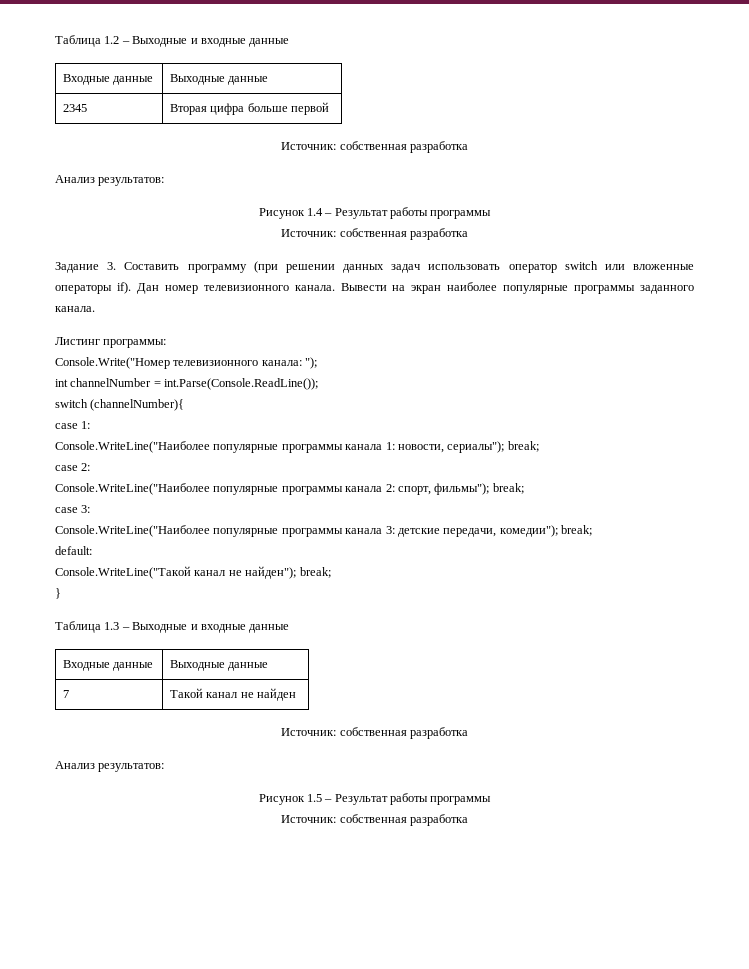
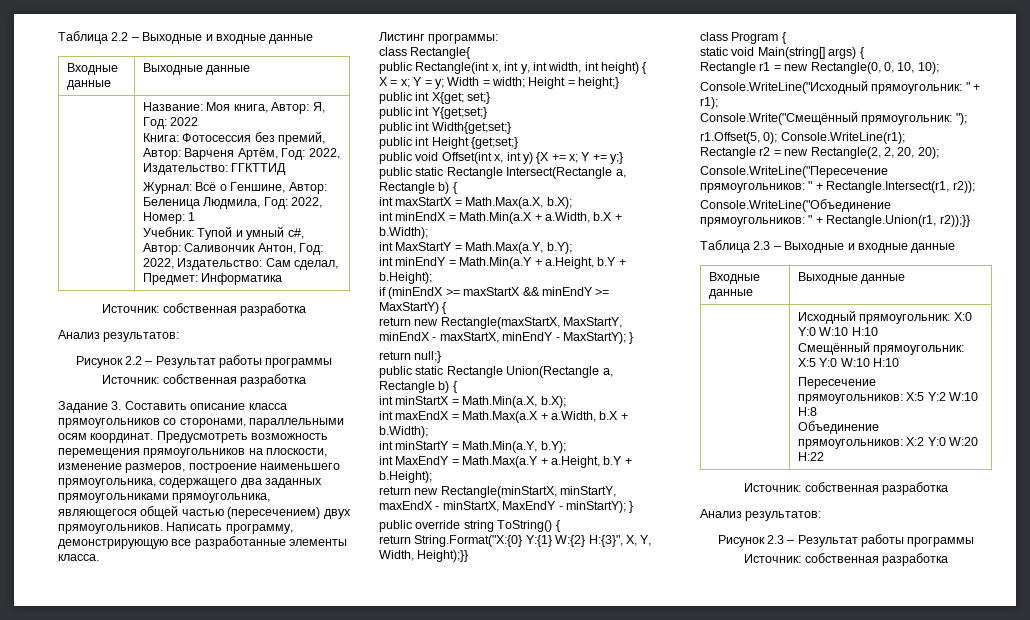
[55,35,290,47] [62,74,154,85] [169,74,269,85] [62,104,87,112] [169,102,329,115] [281,141,468,153] [55,175,165,186] [258,208,323,219] Таблица 1.2 – Выходные и входные данные // Входные данные | Выходные данные // 2345 | Вторая цифра больше первой // Источник: собственная разработка // Анализ результатов: // Рисунок 1.4 -> [58,31,314,44] [67,63,119,75] [67,80,112,90] [143,63,251,75] [143,102,325,114] [143,117,199,129] [143,131,326,145] [143,148,340,160] [143,163,287,175] [143,182,327,194] [143,197,323,209] [143,212,196,224] [143,226,304,240] [143,243,324,255] [143,258,339,270] [143,273,283,285] [102,303,306,316] [58,330,180,342] [75,356,142,368] Таблица 2.2 – Выходные и входные данные // Входные данные | Выходные данные // | Название: Моя книга, Автор: Я, Год: 2022 // Книга: Фотосессия без премий, Автор: Варченя Артём, Год: 2022, Издательство: ГГКТТИД // Журнал: Всё о Геншине, Автор: Беленица Людмила, Год: 2022, Номер: 1 // Учебник: Тупой и умный c#, Автор: Саливончик Антон, Год: 2022, Издательство: Сам сделал, Предмет: Информатика // Источник: собственная разработка // Анализ результатов: // Рисунок 2.2
[187,261,694,273] [55,282,694,294] [55,306,95,312] [55,337,167,348] [55,357,318,369] [55,378,319,390] [55,399,185,411] [55,421,91,429] [55,441,539,453] [55,463,91,471] [55,483,524,495] [55,505,91,513] [55,525,592,537] [55,546,92,555] [55,566,331,579] [55,588,61,599] [55,621,290,633] [62,660,154,671] [169,660,269,671] [62,690,69,698] [169,688,296,701] [281,727,468,739] [55,761,165,772] [258,794,322,805] программу (при решении данных задач использовать оператор switch или вложенные операторы if). Дан номер телевизионного канала. Вывести на экран наиболее популярные программы заданного канала. // Листинг программы: // Console.Write("Номер телевизионного канала: "); // int channelNumber = int.Parse(Console.ReadLine()); // switch (channelNumber){ // case 1: // Console.WriteLine("Наиболее популярные программы канала 1: новости, сериалы"); break; // case 2: // Console.WriteLine("Наиболее популярные программы канала 2: спорт, фильмы"); break; // case 3: // Console.WriteLine("Наиболее популярные программы канала 3: детские передачи, комедии"); break; // default: // Console.WriteLine("Такой канал не найден"); break; // } // Таблица 1.3 – Выходные и входные данные // Входные данные | Выходные данные // 7 | Такой канал не найден // Источник: собственная разработка // Анализ результатов: // Рисунок 1.5 -> [190,403,287,410] [58,418,345,428] [58,431,329,443] [58,448,328,458] [58,463,341,473] [58,478,323,488] [58,493,271,503] [58,505,351,519] [58,522,293,534] [58,536,348,549] [58,554,99,561] [379,32,499,44] [379,47,471,59] [379,62,647,74] [379,77,620,89] [379,92,491,104] [379,107,487,119] [379,122,511,134] [379,137,519,149] [379,152,624,164] [379,167,626,179] [379,182,457,194] [379,197,572,209] [379,212,622,224] [379,227,428,239] [379,242,572,254] [379,257,626,269] [379,272,432,284] [379,287,610,299] [379,302,447,314] [379,317,623,329] [379,332,634,344] [379,351,442,363] [379,366,613,378] [379,381,457,393] [379,396,566,408] [379,411,628,423] [379,426,428,438] [379,441,566,453] [379,456,632,468] [379,471,432,483] [379,486,617,498] [379,501,634,513] [379,520,560,532] [379,535,652,547] [379,550,469,562] [700,32,786,44] [700,47,864,59] [700,62,939,74] [700,80,981,94] [700,97,718,109] [700,111,967,125] [700,132,905,144] [700,147,939,159] [700,166,888,178] [700,181,975,193] [700,199,891,212] [700,215,970,227] [700,240,956,253] [709,272,761,284] [709,289,754,299] [798,272,906,284] [798,310,972,324] [798,327,878,336] [798,341,965,355] [798,358,900,367] [798,377,877,389] [798,392,979,404] [798,407,818,416] [798,421,880,434] [798,437,979,449] [798,452,825,461] [744,482,948,495] [700,509,822,521] [717,535,784,547] описание класса прямоугольников со сторонами, параллельными осям координат. Предусмотреть возможность перемещения прямоугольников на плоскости, изменение размеров, построение наименьшего прямоугольника, содержащего два заданных прямоугольниками прямоугольника, являющегося общей частью (пересечением) двух прямоугольников. Написать программу, демонстрирующую все разработанные элементы класса. // Листинг программы: // class Rectangle{ // public Rectangle(int x, int y, int width, int height) { // X = x; Y = y; Width = width; Height = height;} // public int X{get; set;} // public int Y{get;set;} // public int Width{get;set;} // public int Height {get;set;} // public void Offset(int x, int y) {X += x; Y += y;} // public static Rectangle Intersect(Rectangle a, Rectangle b) { // int maxStartX = Math.Max(a.X, b.X); // int minEndX = Math.Min(a.X + a.Width, b.X + b.Width); // int MaxStartY = Math.Max(a.Y, b.Y); // int minEndY = Math.Min(a.Y + a.Height, b.Y + b.Height); // if (minEndX >= maxStartX && minEndY >= MaxStartY) { // return new Rectangle(maxStartX, MaxStartY, minEndX - maxStartX, minEndY - MaxStartY); } // return null;} // public static Rectangle Union(Rectangle a, Rectangle b) { // int minStartX = Math.Min(a.X, b.X); // int maxEndX = Math.Max(a.X + a.Width, b.X + b.Width); // int minStartY = Math.Min(a.Y, b.Y); // int MaxEndY = Math.Max(a.Y + a.Height, b.Y + b.Height); // return new Rectangle(minStartX, minStartY, maxEndX - minStartX, MaxEndY - minStartY); } // public override string ToString() { // return String.Format("X:{0} Y:{1} W:{2} H:{3}", X, Y, Width, Height);}} // class Program { // static void Main(string[] args) { // Rectangle r1 = new Rectangle(0, 0, 10, 10); // Console.WriteLine("Исходный прямоугольник: " + r1); // Console.Write("Смещённый прямоугольник: "); // r1.Offset(5, 0); Console.WriteLine(r1); // Rectangle r2 = new Rectangle(2, 2, 20, 20); // Console.WriteLine("Пересечение прямоугольников: " + Rectangle.Intersect(r1, r2)); // Console.WriteLine("Объединение прямоугольников: " + Rectangle.Union(r1, r2));}} // Таблица 2.3 – Выходные и входные данные // Входные данные | Выходные данные // | Исходный прямоугольник: X:0 Y:0 W:10 H:10 // Смещённый прямоугольник: X:5 Y:0 W:10 H:10 // Пересечение прямоугольников: X:5 Y:2 W:10 H:8 // Объединение прямоугольников: X:2 Y:0 W:20 H:22 // Источник: собственная разработка // Анализ результатов: // Рисунок 2.3

